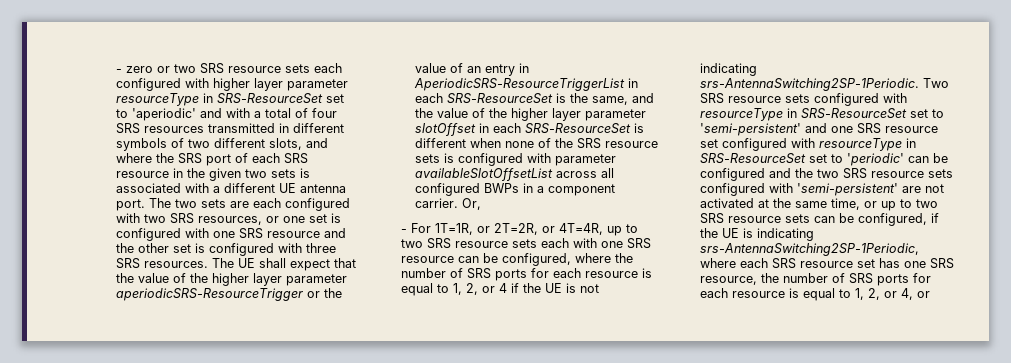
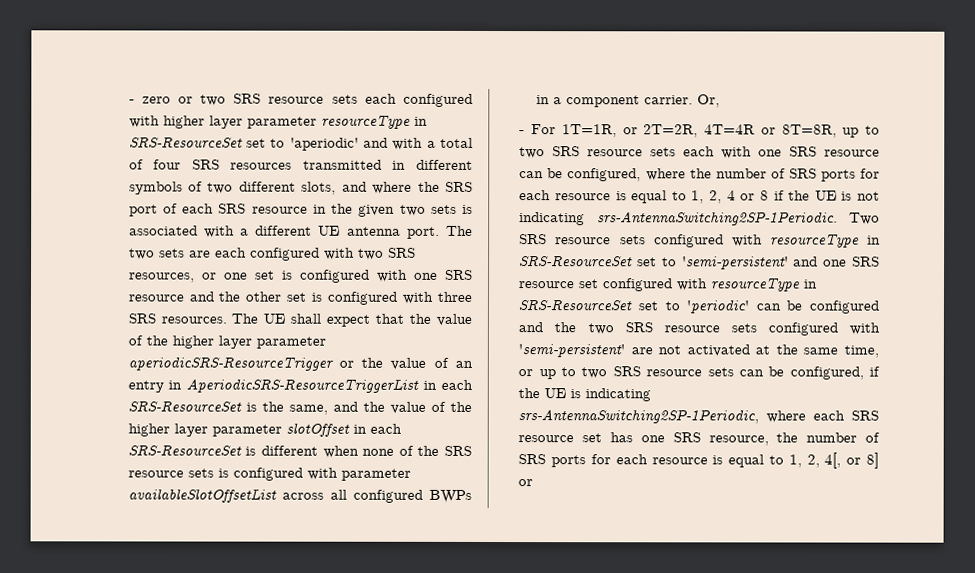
[541,223,603,235] or 4T=4R, -> [704,124,837,138] 4T=4R or 8T=8R,
[481,283,507,293] or 4 -> [726,190,769,201] 4 or 8
[883,288,913,300] or 4, -> [824,452,879,469] 4[, or 8]

